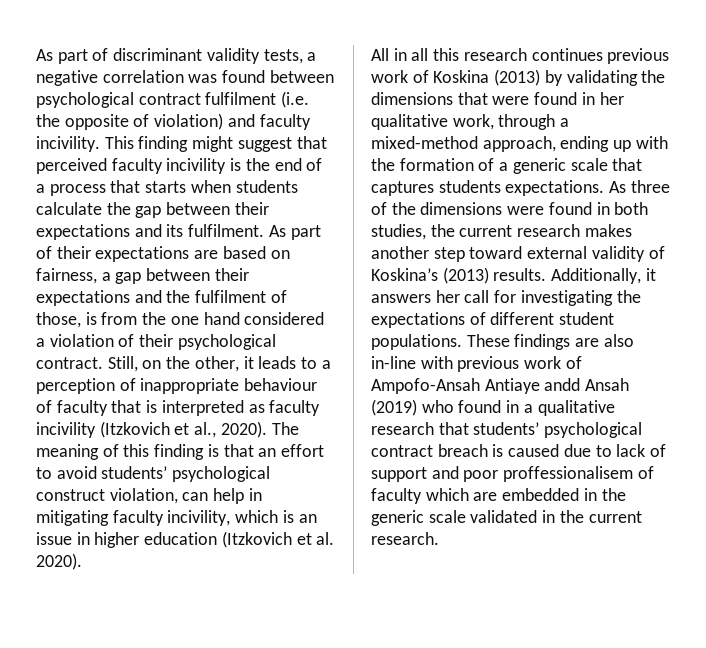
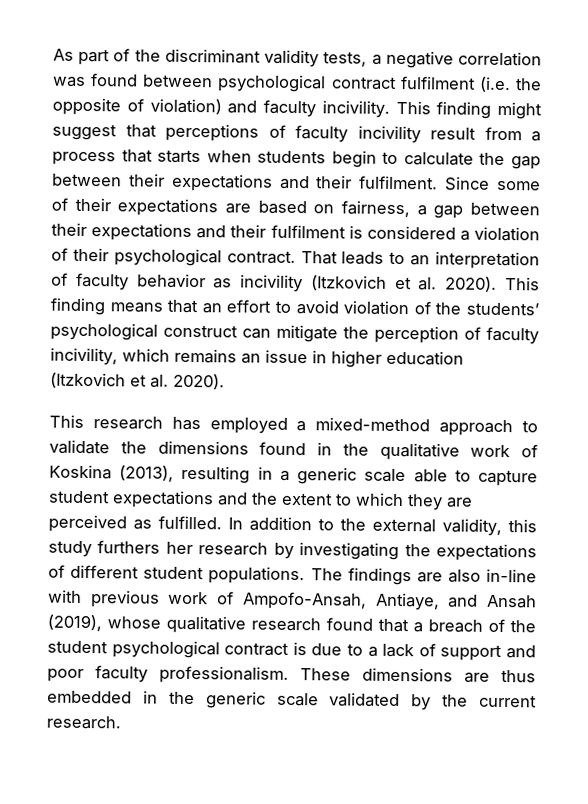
[36,48,109,64] As part of -> [53,48,161,66] As part of the
[36,158,323,174] perceived faculty incivility is the end of -> [165,123,522,144] perceptions of faculty incivility result from
(298, 186) none -> [331,150,399,168] begin to
[166,224,321,240] its fulfilment. As part -> [316,175,541,191] their fulfilment. Since some
[166,290,287,303] [36,312,240,328] the fulfilment of those, is from the one hand -> [230,224,363,239] their fulfilment is
[107,356,331,372] [36,378,318,394] [36,400,321,416] [36,421,299,438] [36,444,219,460] Still, on the other, it leads to a perception of inappropriate behaviour of faculty that is interpreted as faculty incivility (Itzkovich et al., 2020). The meaning of this finding is -> [300,251,540,270] [51,272,540,293] [50,297,163,316] That leads to an interpretation of faculty behavior as incivility (Itzkovich et al. 2020). This finding means
[101,466,271,482] [36,488,262,504] [36,510,109,526] students’ psychological construct violation, can help in mitigating -> [343,300,539,316] [50,322,481,344] violation of the students’ psychological construct can mitigate the perception of
[282,510,294,523] is -> [174,348,237,364] remains
[371,48,670,64] [371,69,666,86] [371,92,624,105] [371,114,570,130] [371,136,668,152] [371,158,643,174] [371,180,670,196] [371,202,649,215] [371,224,632,240] [371,246,665,262] [371,267,656,284] [371,290,517,303] All in all this research continues previous work of Koskina (2013) by validating the dimensions that were found in her qualitative work, through a mixed-method approach, ending up with the formation of a generic scale that captures students expectations. As three of the dimensions were found in both studies, the current research makes another step toward external validity of Koskina’s (2013) results. Additionally, it answers her call for -> [49,414,538,437] [49,439,538,461] [49,464,538,487] [49,490,473,511] [48,514,537,537] [48,540,294,560] This research has employed a mixed-method approach to validate the dimensions found in the qualitative work of Koskina (2013), resulting in a generic scale able to capture student expectations and the extent to which they are perceived as fulfilled. In addition to the external validity, this study furthers her research by
[466,334,510,347] These -> [310,568,343,581] The
[371,378,630,394] [371,399,615,416] [371,422,643,438] [371,444,560,457] Ampofo-Ansah Antiaye andd Ansah (2019) who found in a qualitative research that students’ psychological contract breach is caused -> [242,591,537,611] [47,614,536,634] [47,640,307,659] Ampofo-Ansah, Antiaye, and Ansah (2019), whose qualitative research found that a breach of the student psychological contract is
(612, 451) none -> [367,646,378,657] a
[503,466,654,482] [371,488,498,504] proffessionalisem of faculty which are -> [95,665,536,684] faculty professionalism. These dimensions are thus
[542,510,556,523] in -> [411,694,432,711] by

